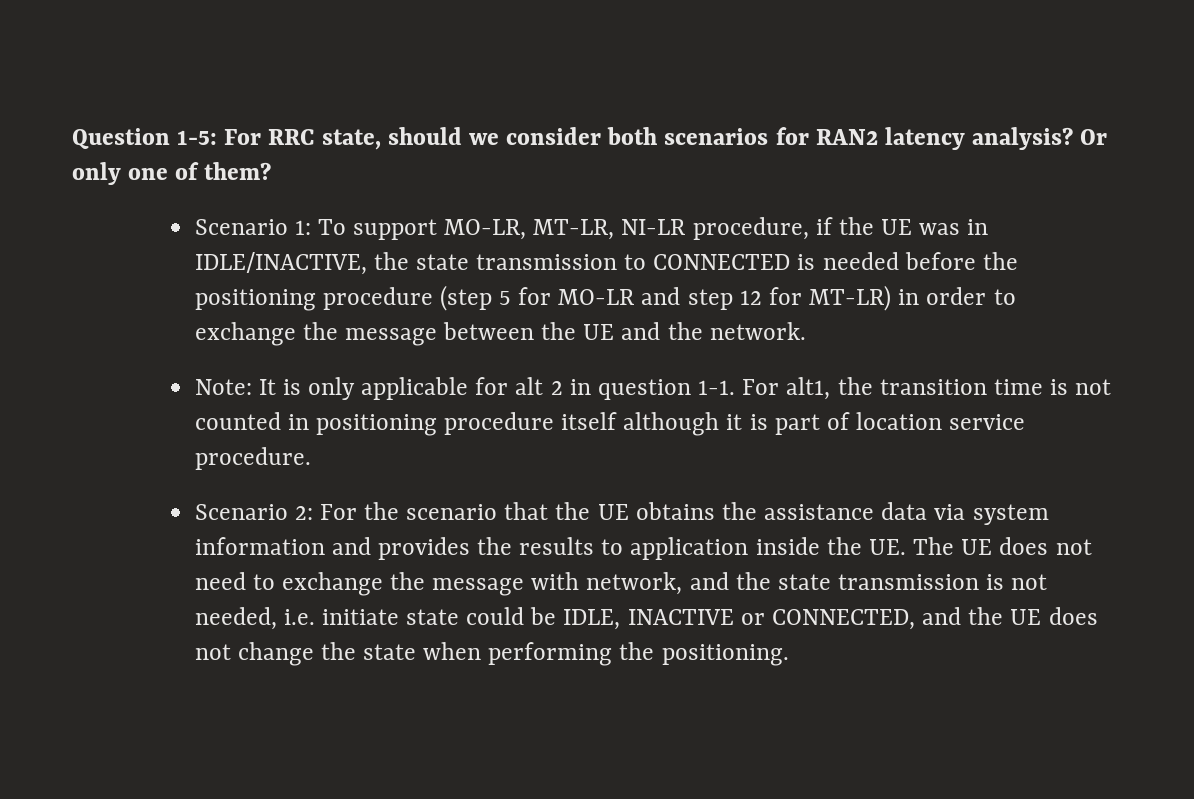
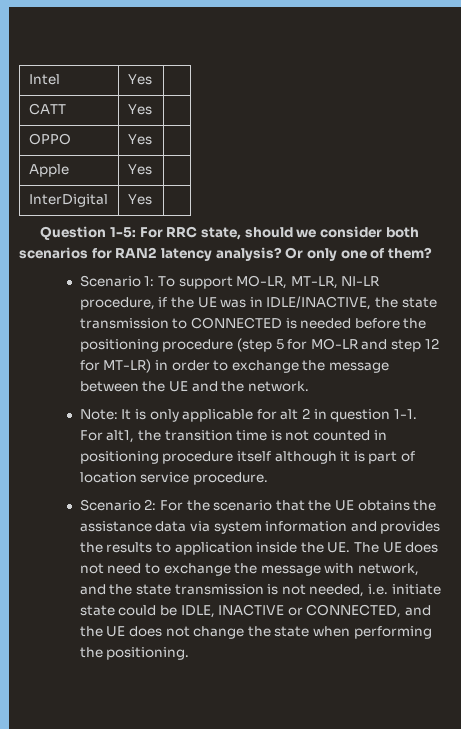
(72, 138) none -> [28,74,60,85] [127,74,152,85] [28,103,66,115] [127,104,152,115] [28,133,71,145] [127,134,152,145] [28,164,69,177] [127,164,152,175] [28,194,108,207] [127,194,152,205] Intel | Yes | // CATT | Yes | // OPPO | Yes | // Apple | Yes | // InterDigital | Yes | //

